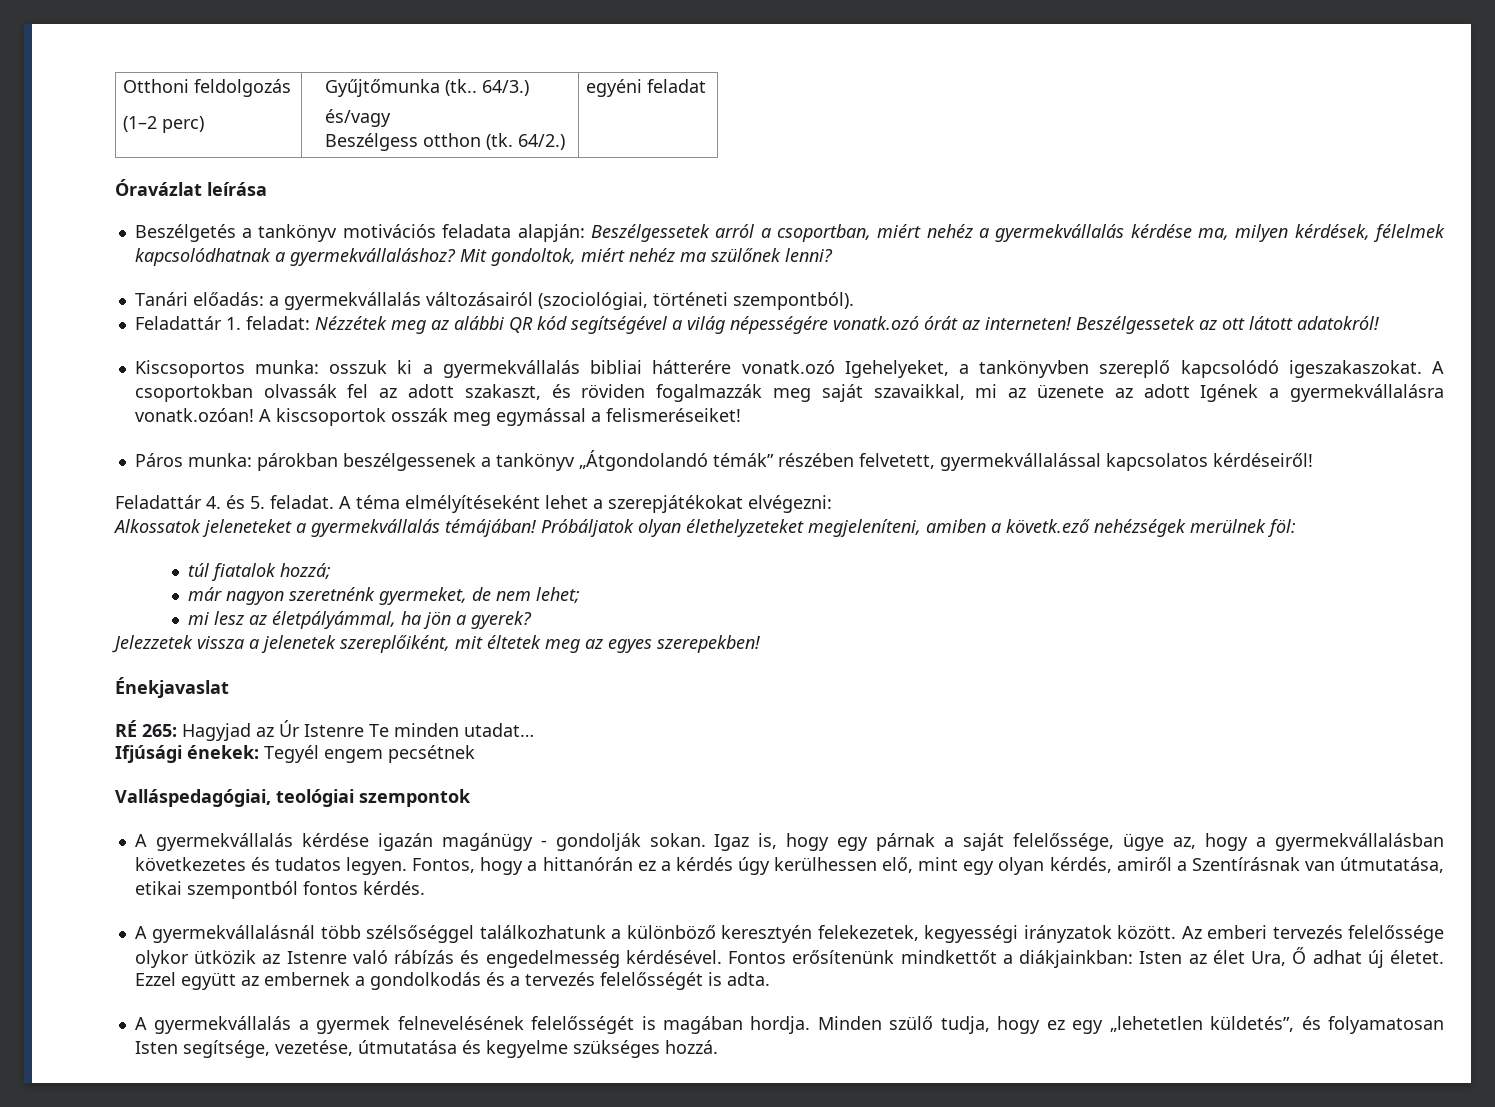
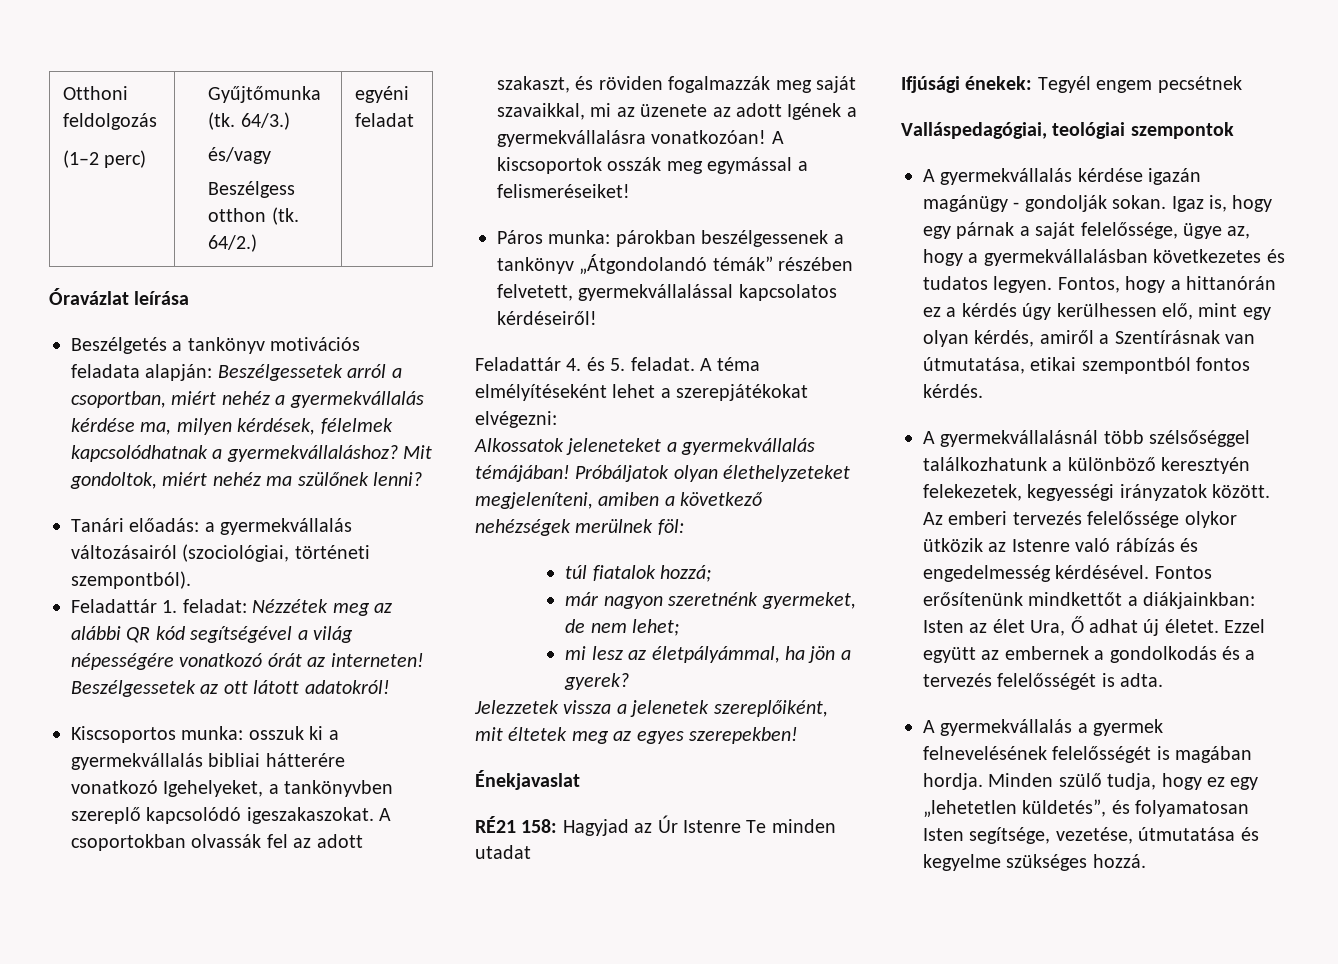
[445,79,478,96] (tk.. -> [208,112,236,130] (tk.
[832,316,919,330] vonatk.ozó -> [179,653,263,667] vonatkozó
[741,360,835,374] vonatk.ozó -> [71,780,158,794] vonatkozó
[134,408,254,422] vonatk.ozóan! -> [651,130,767,144] vonatkozóan!
[1006,519,1090,533] követk.ező -> [680,492,764,506] következő
[115,720,177,737] RÉ 265: -> [475,816,558,833] RÉ21 158:
[464,723,534,737] utadat… -> [475,845,531,859] utadat

